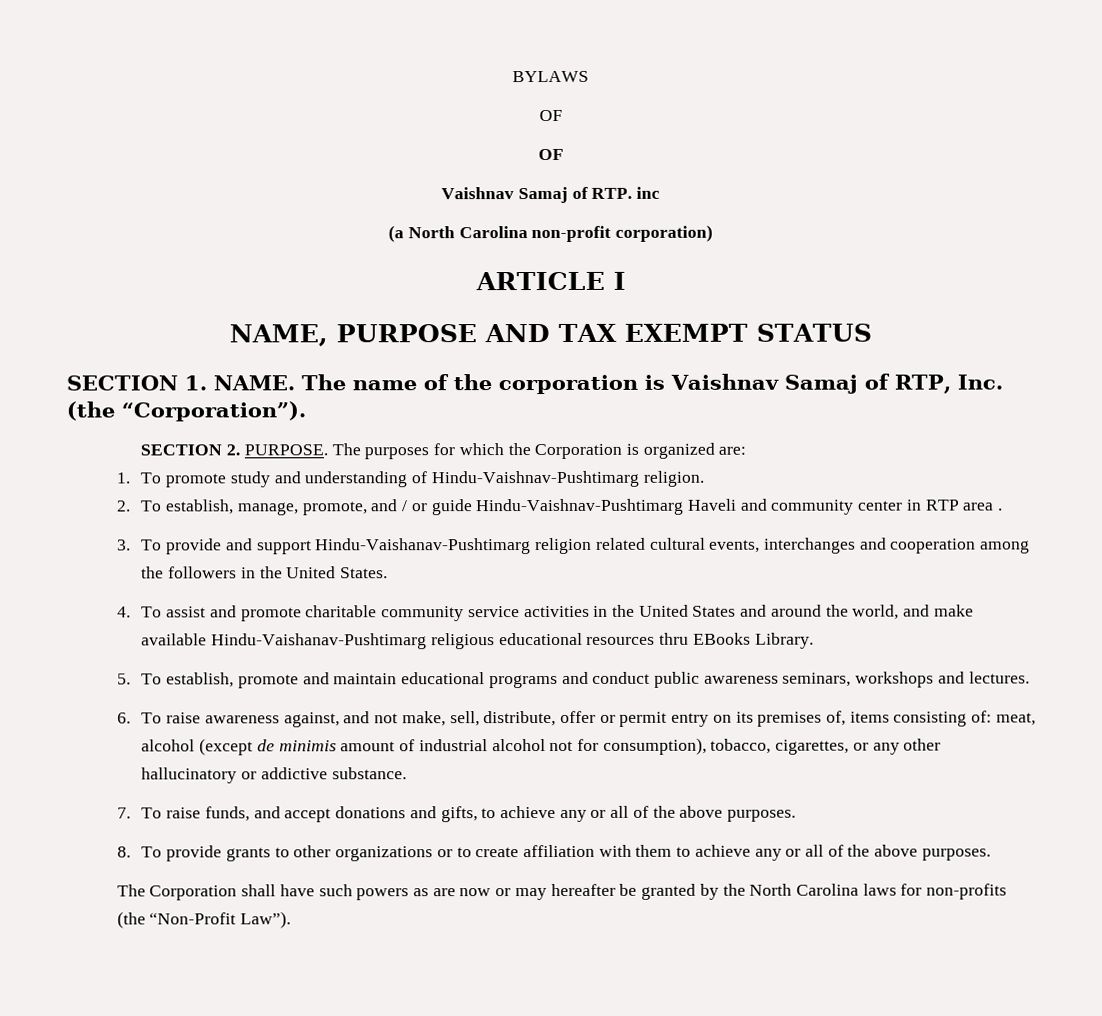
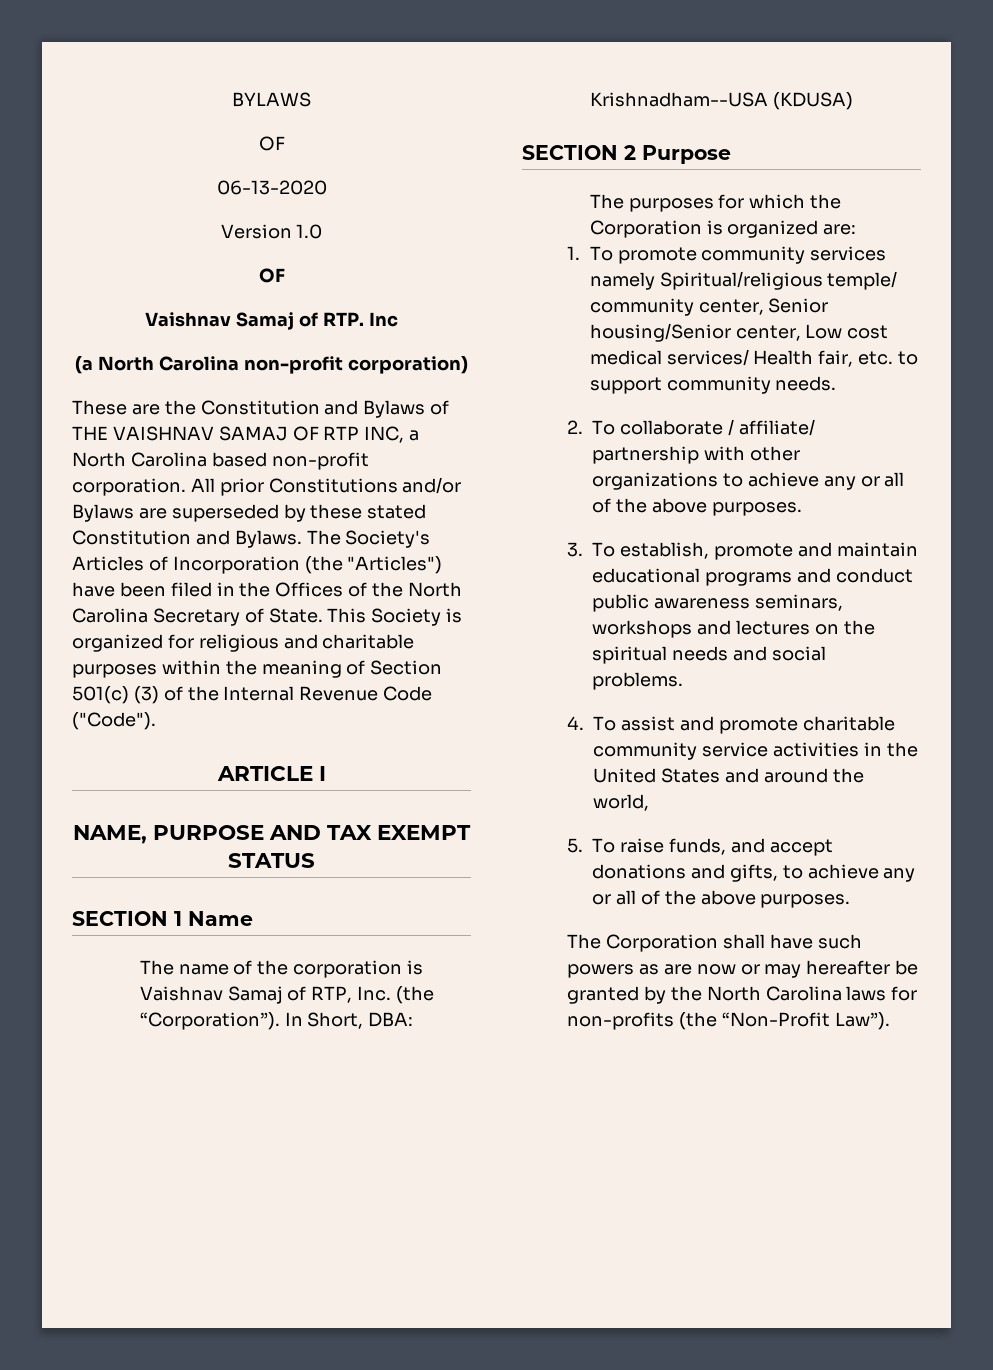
(563, 115) none -> [216,180,327,195] [220,224,323,239] // 06-13-2020 // Version 1.0
[635,186,660,199] inc -> [368,312,398,327] Inc
(713, 233) none -> [72,400,450,418] [72,426,420,443] [72,452,369,470] [72,477,462,496] [72,504,427,522] [72,530,431,548] [72,556,443,574] [72,582,462,597] [72,608,463,626] [72,634,415,652] [72,660,443,678] [72,686,433,704] [72,712,156,730] // These are the Constitution and Bylaws of THE VAISHNAV SAMAJ OF RTP INC, a North Carolina based non-profit corporation. All prior Constitutions and/or Bylaws are superseded by these stated Constitution and Bylaws. The Society's Articles of Incorporation (the "Articles") have been filed in the Offices of the North Carolina Secretary of State. This Society is organized for religious and charitable purposes within the meaning of Section 501(c) (3) of the Internal Revenue Code ("Code").
[184,375,295,391] 1. NAME. -> [174,911,253,926] 1 Name //
[140,444,328,456] // SECTION 2. PURPOSE. -> [284,1012,414,1029] [589,92,853,110] [522,145,731,164] In Short, DBA: Krishnadham--USA (KDUSA) // SECTION 2 Purpose //
[229,470,704,488] [115,498,1004,516] [116,537,1031,555] [141,566,389,579] study and understanding of Hindu-Vaishnav-Pushtimarg religion. // 2. To establish, manage, promote, and / or guide Hindu-Vaishnav-Pushtimarg Haveli and community center in RTP area . // 3. To provide and support Hindu-Vaishanav-Pushtimarg religion related cultural events, interchanges and cooperation among the followers in the United States. -> [701,246,887,264] [589,271,898,290] [589,298,829,316] [589,323,889,342] [589,349,918,367] [589,376,837,394] [567,419,815,436] [592,446,800,464] [592,472,905,490] [592,498,802,516] [567,542,918,560] [592,568,913,586] [592,594,843,612] [592,620,875,638] [592,646,826,664] [592,672,684,690] community services namely Spiritual/religious temple/ community center, Senior housing/Senior center, Low cost medical services/ Health fair, etc. to support community needs. // 2. To collaborate / affiliate/ partnership with other organizations to achieve any or all of the above purposes. // 3. To establish, promote and maintain educational programs and conduct public awareness seminars, workshops and lectures on the spiritual needs and social problems.
[903,604,974,617] [141,632,814,650] [116,671,1030,689] [116,710,1036,728] [141,737,942,756] [141,767,407,784] [116,807,131,819] and make available Hindu-Vaishanav-Pushtimarg religious educational resources thru EBooks Library. // 5. To establish, promote and maintain educational programs and conduct public awareness seminars, workshops and lectures. // 6. To raise awareness against, and not make, sell, distribute, offer or permit entry on its premises of, items consisting of: meat, alcohol (except de minimis amount of industrial alcohol not for consumption), tobacco, cigarettes, or any other hallucinatory or addictive substance. // 7. -> [567,838,584,853] // 5.
[116,844,991,862] // 8. To provide grants to other organizations or to create affiliation with them to achieve any or all of the above purposes. -> (851, 901) none

